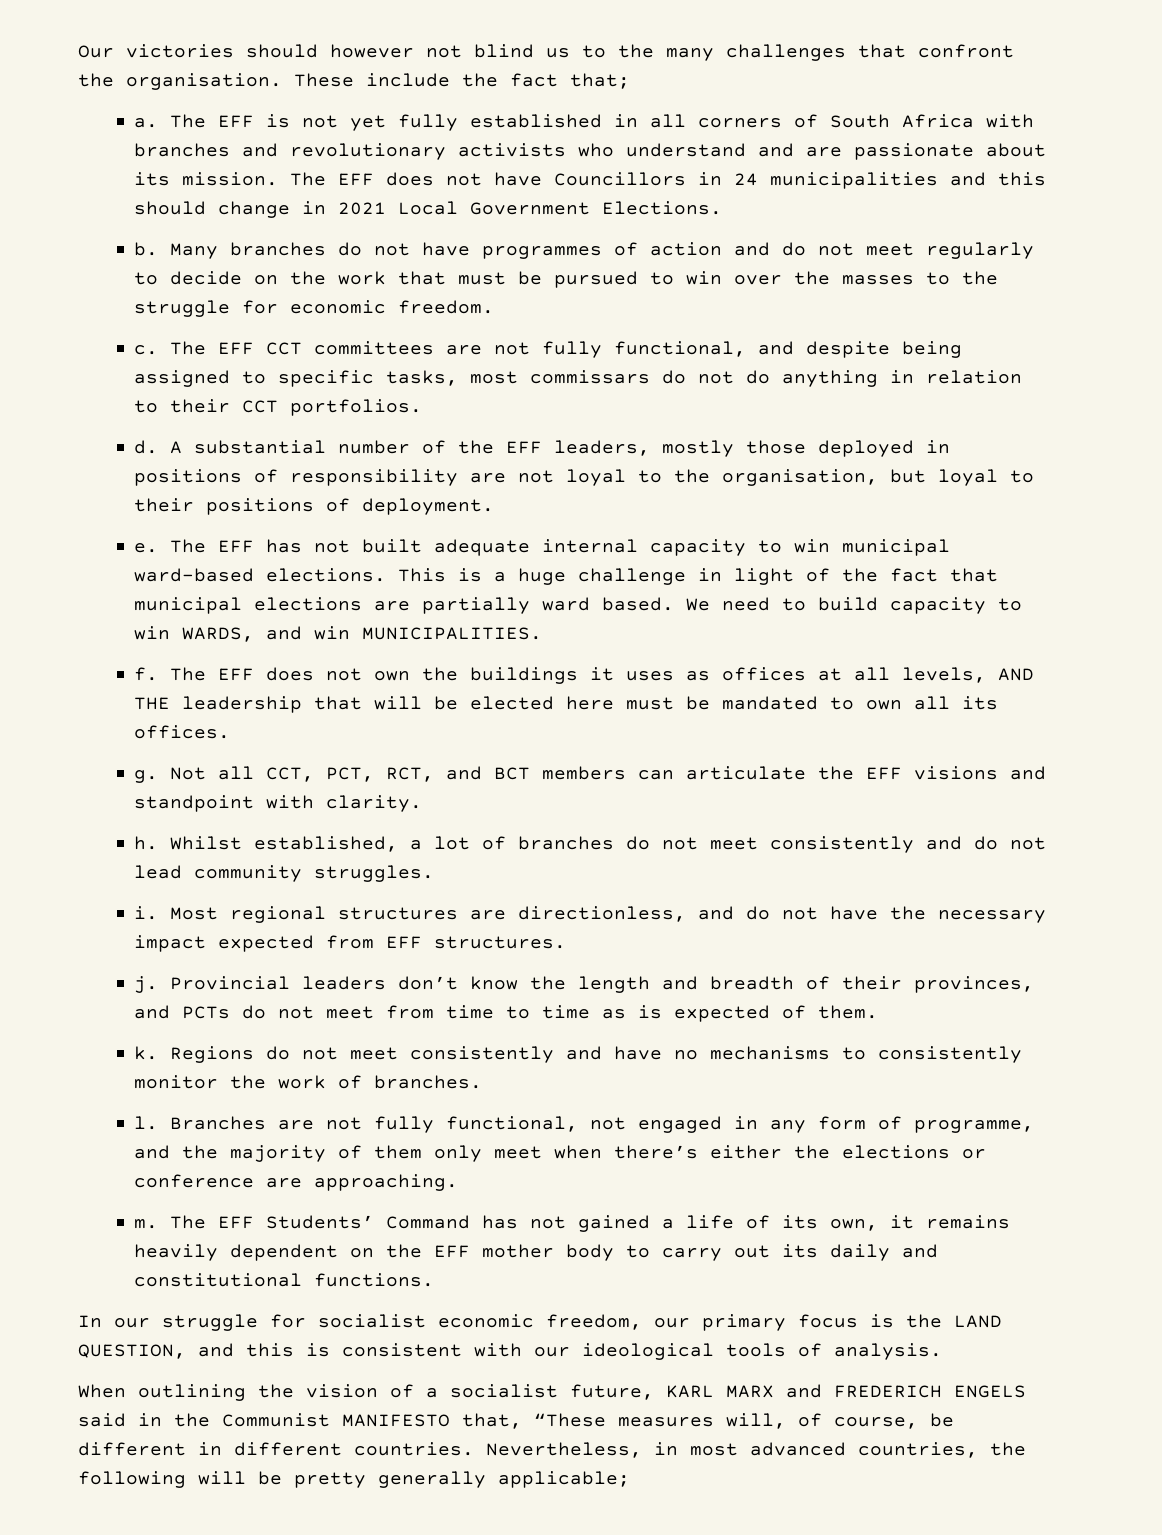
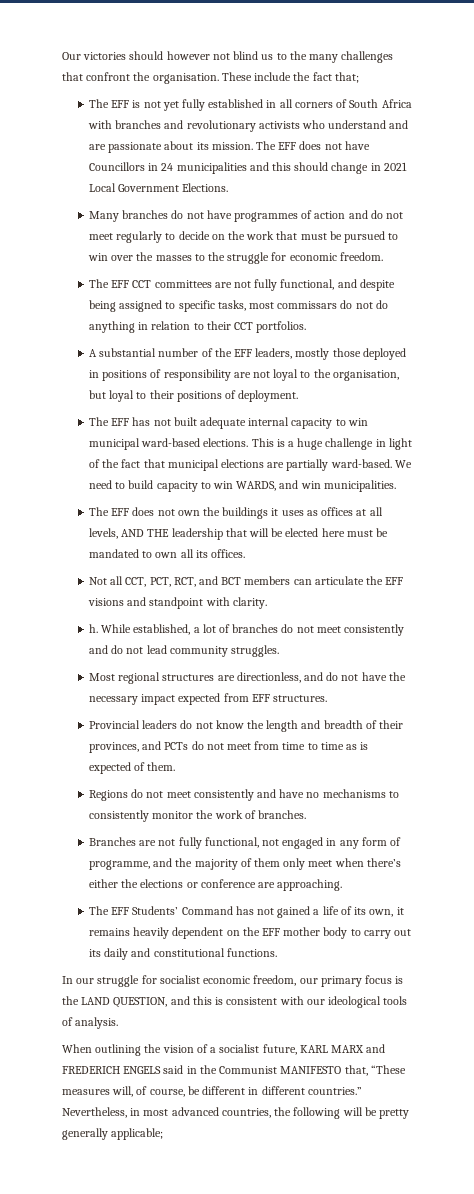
[134,118,159,128] a. -> (359, 77) none
[134,242,159,256] b. -> (229, 187) none
[134,345,159,355] c. -> (383, 256) none
[134,440,159,454] d. -> (307, 327) none
[134,543,159,553] e. -> (299, 396) none
[542,597,675,611] ward based. -> [330,459,392,468] ward-based.
[362,627,543,640] [134,667,159,681] MUNICIPALITIES. // f. -> [323,480,396,492] municipalities. //
[134,770,159,783] g. -> (246, 553) none
[170,836,243,850] Whilst -> [101,624,132,633] While
[134,906,159,920] i. -> (280, 651) none
[134,976,159,993] j. -> (328, 698) none
[398,976,459,990] don’t -> [180,720,213,729] do not
[134,1046,159,1060] k. -> (176, 766) none
[134,1116,159,1130] l. -> (307, 814) none
[134,1219,159,1229] m. -> (343, 885) none
[354,1442,474,1456] countries. -> [307,1087,362,1095] countries.”

